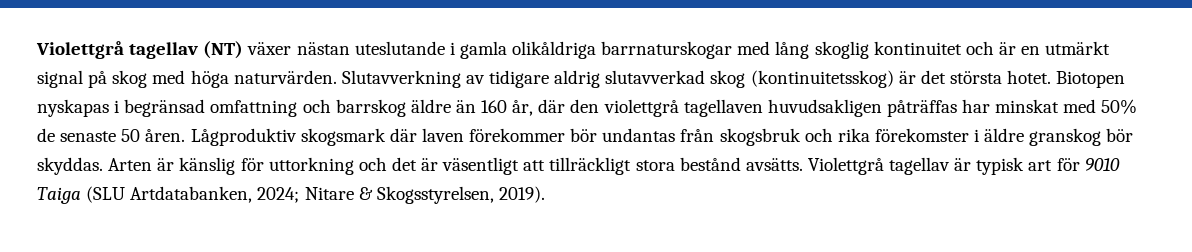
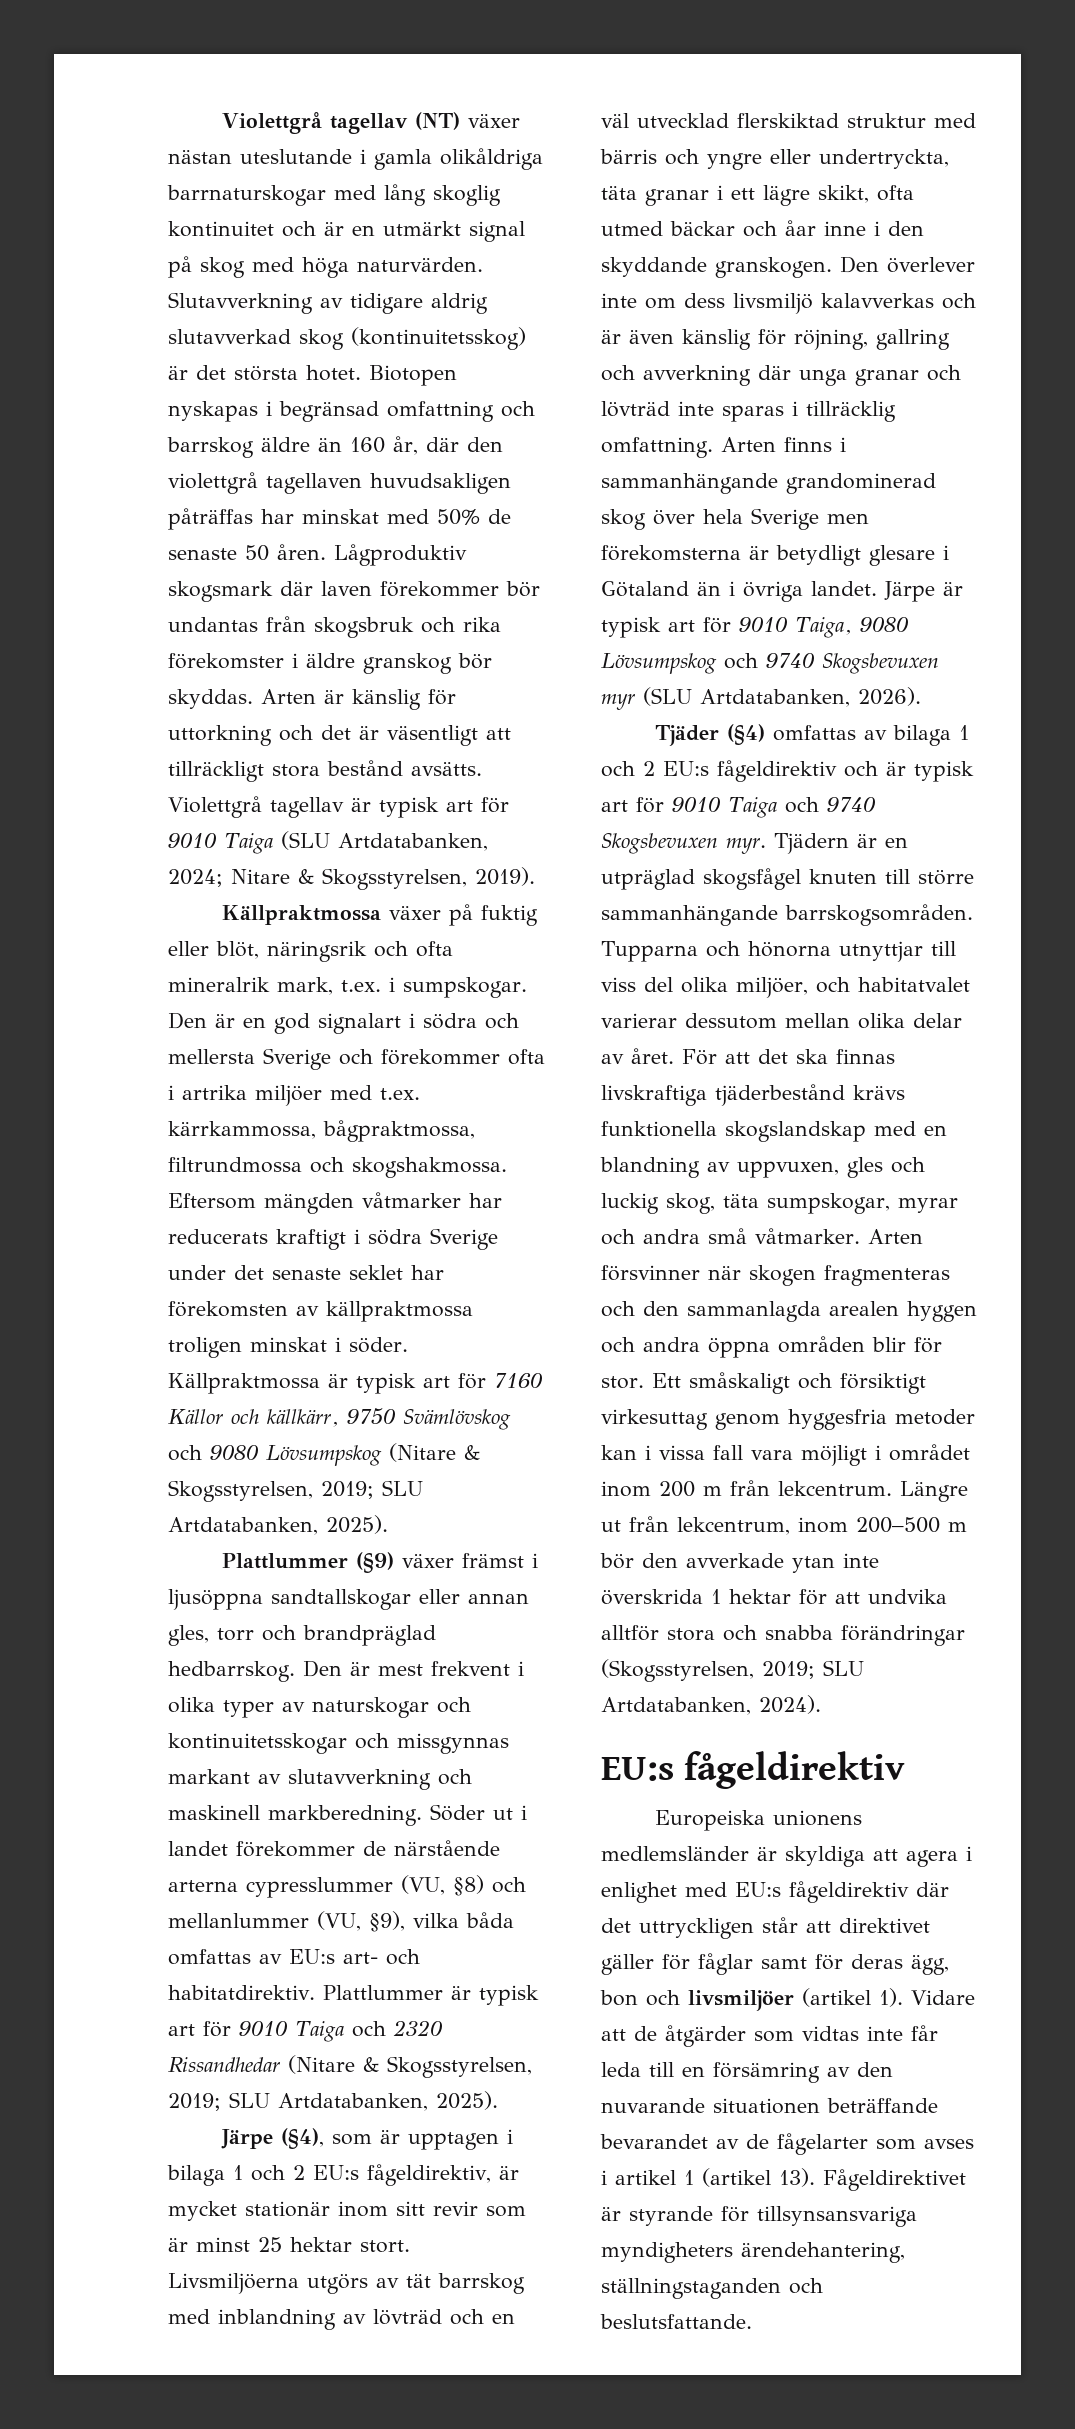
(545, 194) none -> [221,904,538,926] [168,941,453,962] [168,977,527,998] [168,1012,519,1034] [168,1048,545,1070] [168,1085,420,1106] [168,1120,475,1142] [168,1157,507,1178] [168,1192,502,1214] [168,1228,498,1250] [168,1265,444,1280] [168,1301,473,1322] [168,1337,408,1358] [168,1373,543,1394] [168,1408,511,1430] [168,1443,480,1466] [168,1480,423,1502] [168,1515,388,1535] [221,1552,538,1573] [168,1589,529,1610] [168,1625,436,1646] [168,1660,524,1682] [168,1697,471,1718] [168,1733,509,1754] [168,1769,472,1790] [168,1804,527,1826] [168,1840,500,1857] [168,1875,526,1898] [168,1911,514,1932] [168,1949,420,1965] [168,1985,539,2006] [168,2020,443,2042] [168,2055,532,2078] [168,2091,498,2111] [220,2128,513,2150] [167,2164,519,2186] [168,2201,526,2221] [168,2237,410,2253] [168,2273,525,2294] [168,2309,515,2330] [601,113,976,128] [600,149,949,170] [601,185,914,206] [601,220,924,237] [601,256,975,278] [601,293,976,314] [601,329,950,350] [601,365,961,386] [601,401,896,422] [601,437,846,458] [601,473,936,494] [601,508,869,530] [601,545,949,566] [601,581,963,602] [601,617,909,638] [601,653,939,674] [601,687,921,710] [654,724,969,746] [601,760,974,782] [601,797,876,818] [601,833,908,854] [601,868,974,890] [601,904,973,926] [601,941,956,962] [601,977,970,998] [601,1013,962,1029] [601,1048,895,1065] [601,1084,905,1106] [601,1121,947,1142] [600,1157,925,1178] [601,1193,958,1214] [601,1228,923,1245] [601,1265,950,1286] [601,1301,977,1322] [601,1336,942,1358] [601,1372,926,1394] [601,1409,975,1430] [601,1444,970,1466] [601,1480,968,1502] [601,1516,967,1535] [600,1553,879,1573] [601,1589,947,1605] [601,1625,965,1646] [601,1659,864,1682] [601,1695,821,1715] [601,1751,906,1789] [654,1810,862,1831] [601,1846,972,1867] [601,1881,949,1903] [601,1917,930,1939] [601,1953,949,1975] [600,1988,975,2011] [601,2025,938,2047] [601,2062,893,2083] [601,2098,938,2114] [600,2133,974,2155] [601,2168,966,2191] [601,2206,917,2227] [601,2242,905,2263] [601,2278,823,2299] [600,2314,752,2329] // Källpraktmossa växer på fuktig eller blöt, näringsrik och ofta mineralrik mark, t.ex. i sumpskogar. Den är en god signalart i södra och mellersta Sverige och förekommer ofta i artrika miljöer med t.ex. kärrkammossa, bågpraktmossa, filtrundmossa och skogshakmossa. Eftersom mängden våtmarker har reducerats kraftigt i södra Sverige under det senaste seklet har förekomsten av källpraktmossa troligen minskat i söder. Källpraktmossa är typisk art för 7160 Källor och källkärr, 9750 Svämlövskog och 9080 Lövsumpskog (Nitare & Skogsstyrelsen, 2019; SLU Artdatabanken, 2025). // Plattlummer (§9) växer främst i ljusöppna sandtallskogar eller annan gles, torr och brandpräglad hedbarrskog. Den är mest frekvent i olika typer av naturskogar och kontinuitetsskogar och missgynnas markant av slutavverkning och maskinell markberedning. Söder ut i landet förekommer de närstående arterna cypresslummer (VU, §8) och mellanlummer (VU, §9), vilka båda omfattas av EU:s art- och habitatdirektiv. Plattlummer är typisk art för 9010 Taiga och 2320 Rissandhedar (Nitare & Skogsstyrelsen, 2019; SLU Artdatabanken, 2025). // Järpe (§4), som är upptagen i bilaga 1 och 2 EU:s fågeldirektiv, är mycket stationär inom sitt revir som är minst 25 hektar stort. Livsmiljöerna utgörs av tät barrskog med inblandning av lövträd och en väl utvecklad flerskiktad struktur med bärris och yngre eller undertryckta, täta granar i ett lägre skikt, ofta utmed bäckar och åar inne i den skyddande granskogen. Den överlever inte om dess livsmiljö kalavverkas och är även känslig för röjning, gallring och avverkning där unga granar och lövträd inte sparas i tillräcklig omfattning. Arten finns i sammanhängande grandominerad skog över hela Sverige men förekomsterna är betydligt glesare i Götaland än i övriga landet. Järpe är typisk art för 9010 Taiga, 9080 Lövsumpskog och 9740 Skogsbevuxen myr (SLU Artdatabanken, 2026). // Tjäder (§4) omfattas av bilaga 1 och 2 EU:s fågeldirektiv och är typisk art för 9010 Taiga och 9740 Skogsbevuxen myr. Tjädern är en utpräglad skogsfågel knuten till större sammanhängande barrskogsområden. Tupparna och hönorna utnyttjar till viss del olika miljöer, och habitatvalet varierar dessutom mellan olika delar av året. För att det ska finnas livskraftiga tjäderbestånd krävs funktionella skogslandskap med en blandning av uppvuxen, gles och luckig skog, täta sumpskogar, myrar och andra små våtmarker. Arten försvinner när skogen fragmenteras och den sammanlagda arealen hyggen och andra öppna områden blir för stor. Ett småskaligt och försiktigt virkesuttag genom hyggesfria metoder kan i vissa fall vara möjligt i området inom 200 m från lekcentrum. Längre ut från lekcentrum, inom 200–500 m bör den avverkade ytan inte överskrida 1 hektar för att undvika alltför stora och snabba förändringar (Skogsstyrelsen, 2019; SLU Artdatabanken, 2024). // EU:s fågeldirektiv // Europeiska unionens medlemsländer är skyldiga att agera i enlighet med EU:s fågeldirektiv där det uttryckligen står att direktivet gäller för fåglar samt för deras ägg, bon och livsmiljöer (artikel 1). Vidare att de åtgärder som vidtas inte får leda till en försämring av den nuvarande situationen beträffande bevarandet av de fågelarter som avses i artikel 1 (artikel 13). Fågeldirektivet är styrande för tillsynsansvariga myndigheters ärendehantering, ställningstaganden och beslutsfattande.

